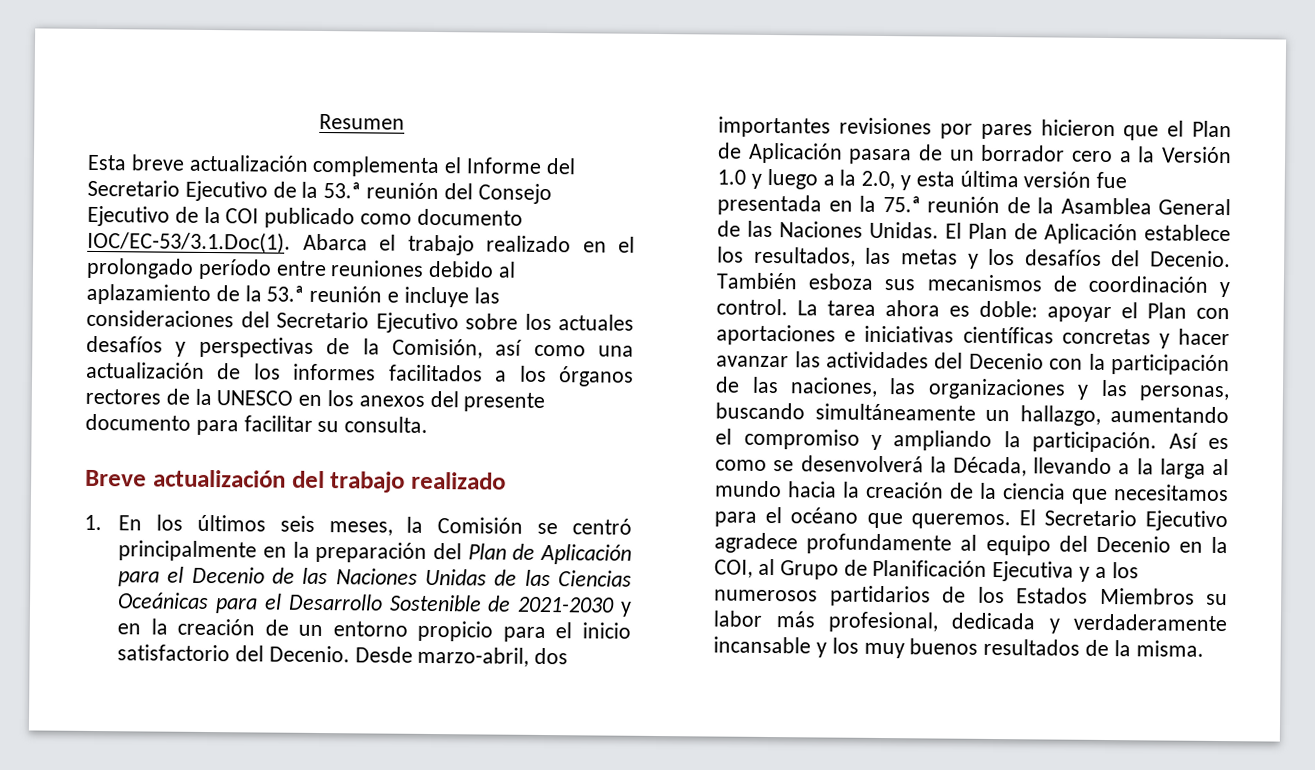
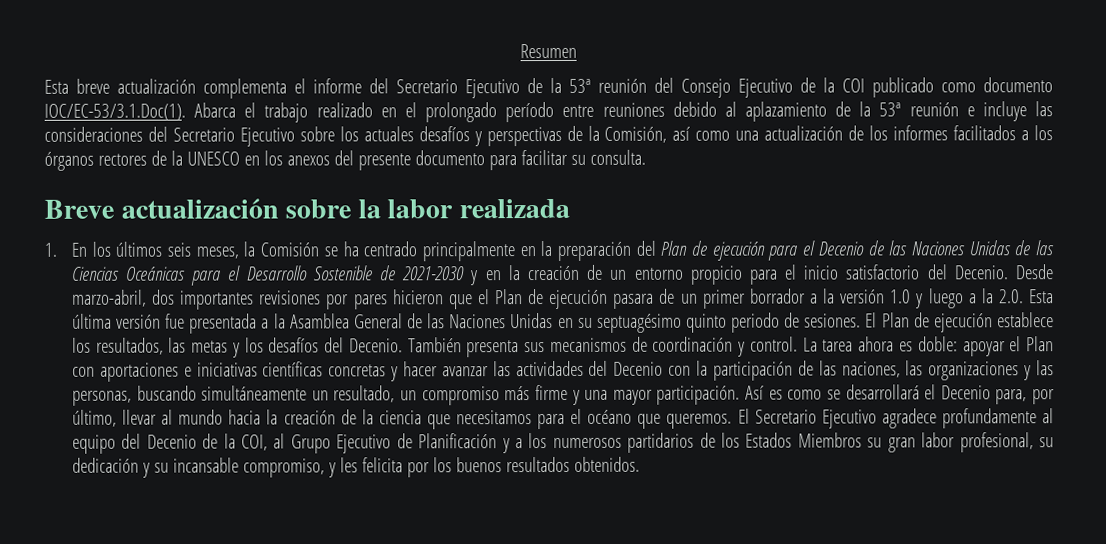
[466,157,543,174] Informe -> [313,78,362,94] informe
[323,182,362,199] 53.ª -> [569,78,591,93] 53ª
[266,285,305,302] 53.ª -> [879,102,902,117] 53ª
[291,470,506,493] del trabajo realizado -> [285,198,570,219] sobre la labor realizada
[572,518,632,535] centró -> [342,241,418,257] ha centrado
[540,543,632,565] Aplicación -> [711,241,765,261] ejecución
[747,142,843,164] Aplicación -> [549,289,609,310] ejecución
[981,144,1232,164] borrador cero a la Versión -> [702,288,886,309] primer borrador a la versión
[861,170,955,191] 2.0, y esta -> [998,289,1054,304] 2.0. Esta
[828,195,1031,214] en la 75.ª reunión de -> [261,318,270,329] a
[869,221,940,239] Unidas. -> [510,312,862,333] Unidas en su septuagésimo quinto periodo de sesiones.
[1044,223,1139,245] Aplicación -> [933,313,993,333] ejecución
[808,273,874,290] esboza -> [466,340,520,358] presenta
[1019,405,1229,426] [715,428,1021,451] hallazgo, aumentando el compromiso y ampliando la -> [333,384,653,406] resultado, un compromiso más firme y una mayor
[800,455,1206,479] desenvolverá la Década, llevando a la larga -> [845,384,1055,405] [71,409,158,427] desarrollará el Decenio para, por último, llevar
[1178,541,1203,553] en -> [202,433,219,449] de
(839, 570) none -> [336,434,392,454] Ejecutivo
[992,560,1075,582] Ejecutiva -> (498, 441) none
[713,610,1227,634] [713,636,1204,659] labor más profesional, dedicada y verdaderamente incansable y los muy buenos resultados de la misma. -> [887,432,1054,453] [71,456,640,478] gran labor profesional, su dedicación y su incansable compromiso, y les felicita por los buenos resultados obtenidos.

